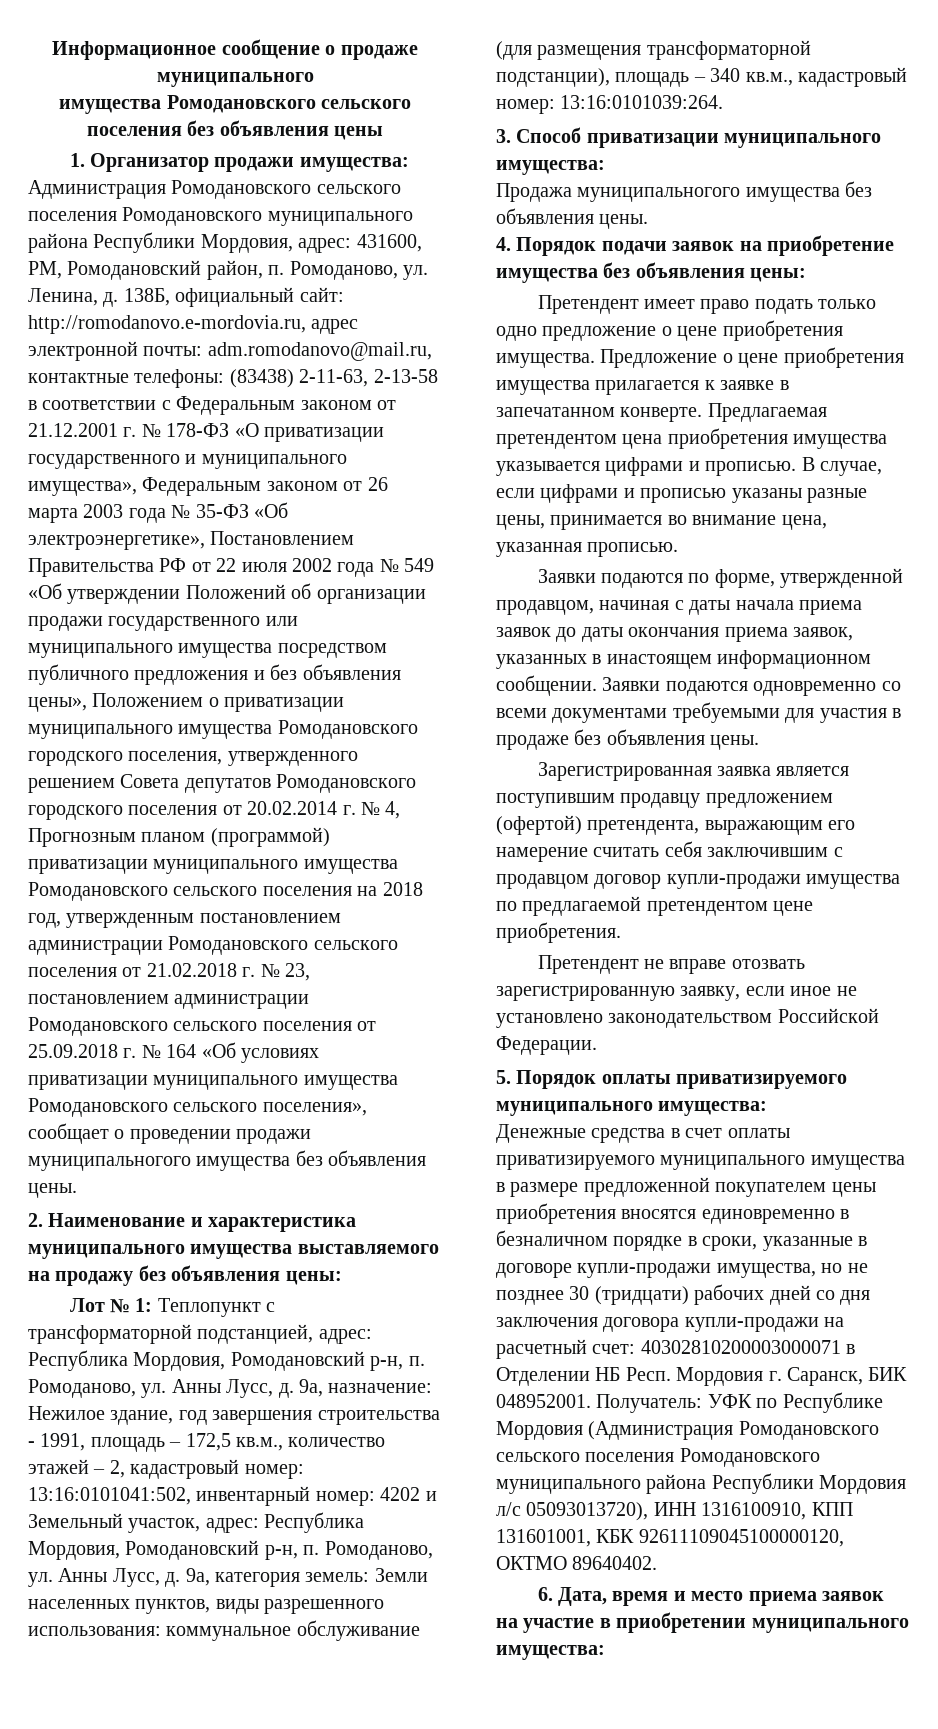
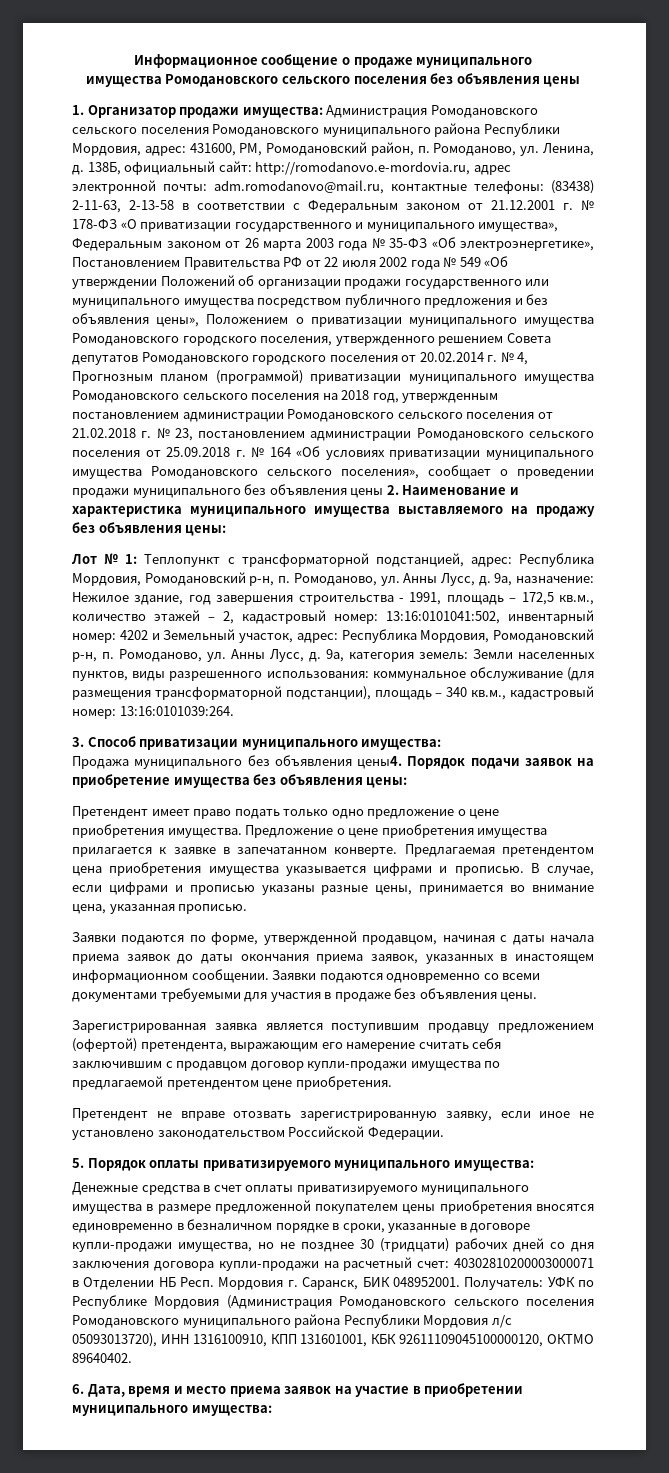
[28,1150,427,1171] [28,1183,77,1198] муниципальногого имущества без объявления цены. // -> [132,484,384,498] муниципального без объявления цены
[577,181,873,202] [496,208,649,229] [496,237,511,251] муниципальногого имущества без объявления цены. // 4. -> [134,755,402,769] муниципального без объявления цены4.

